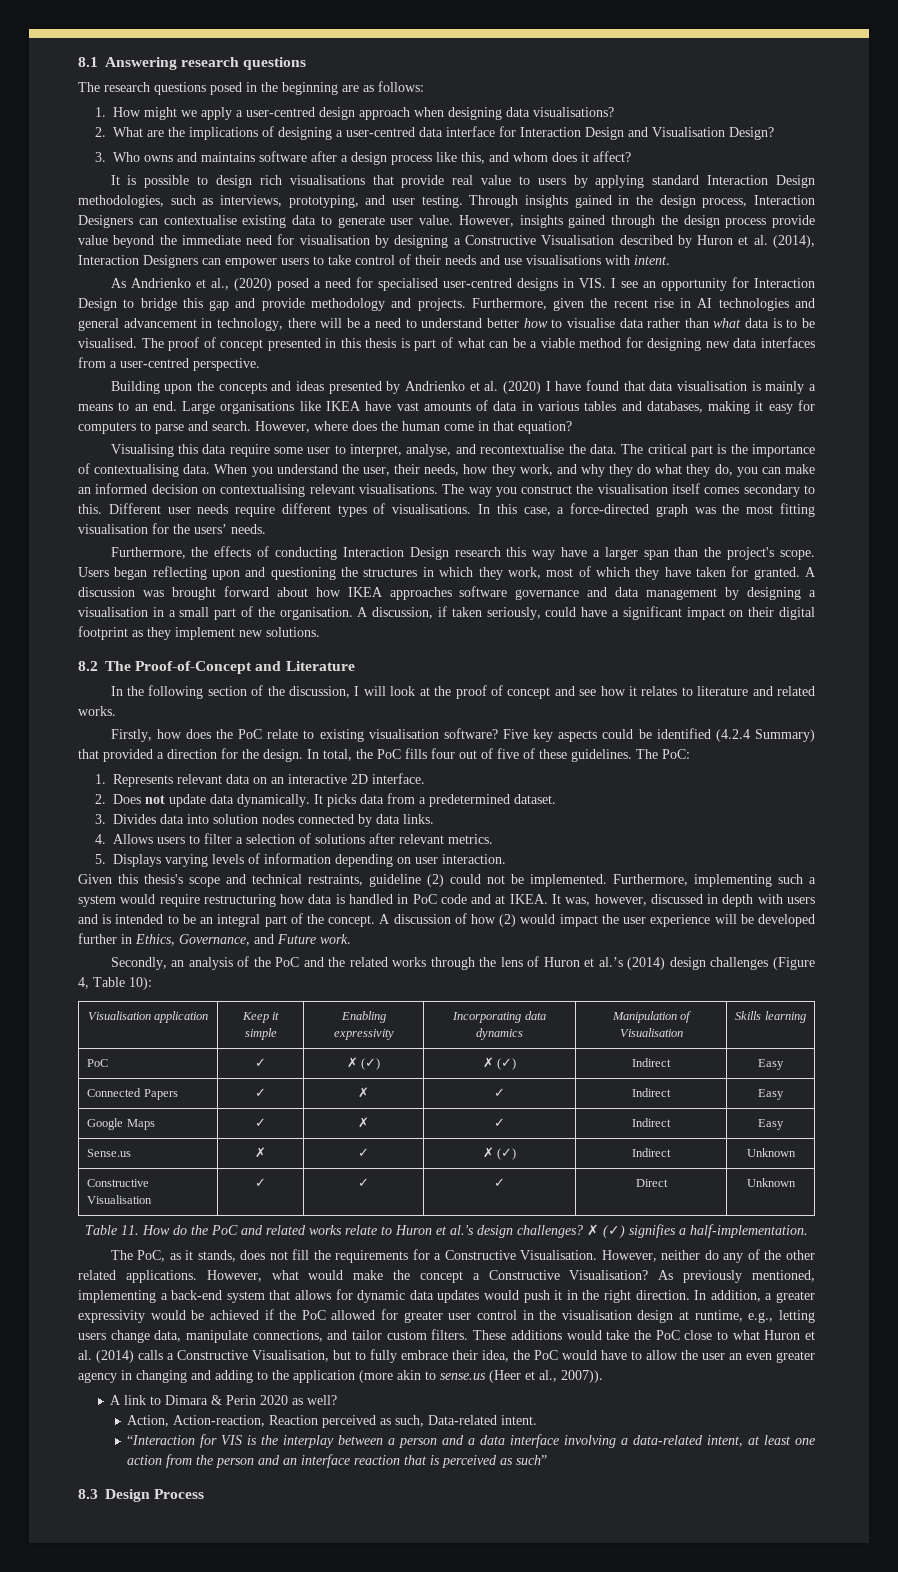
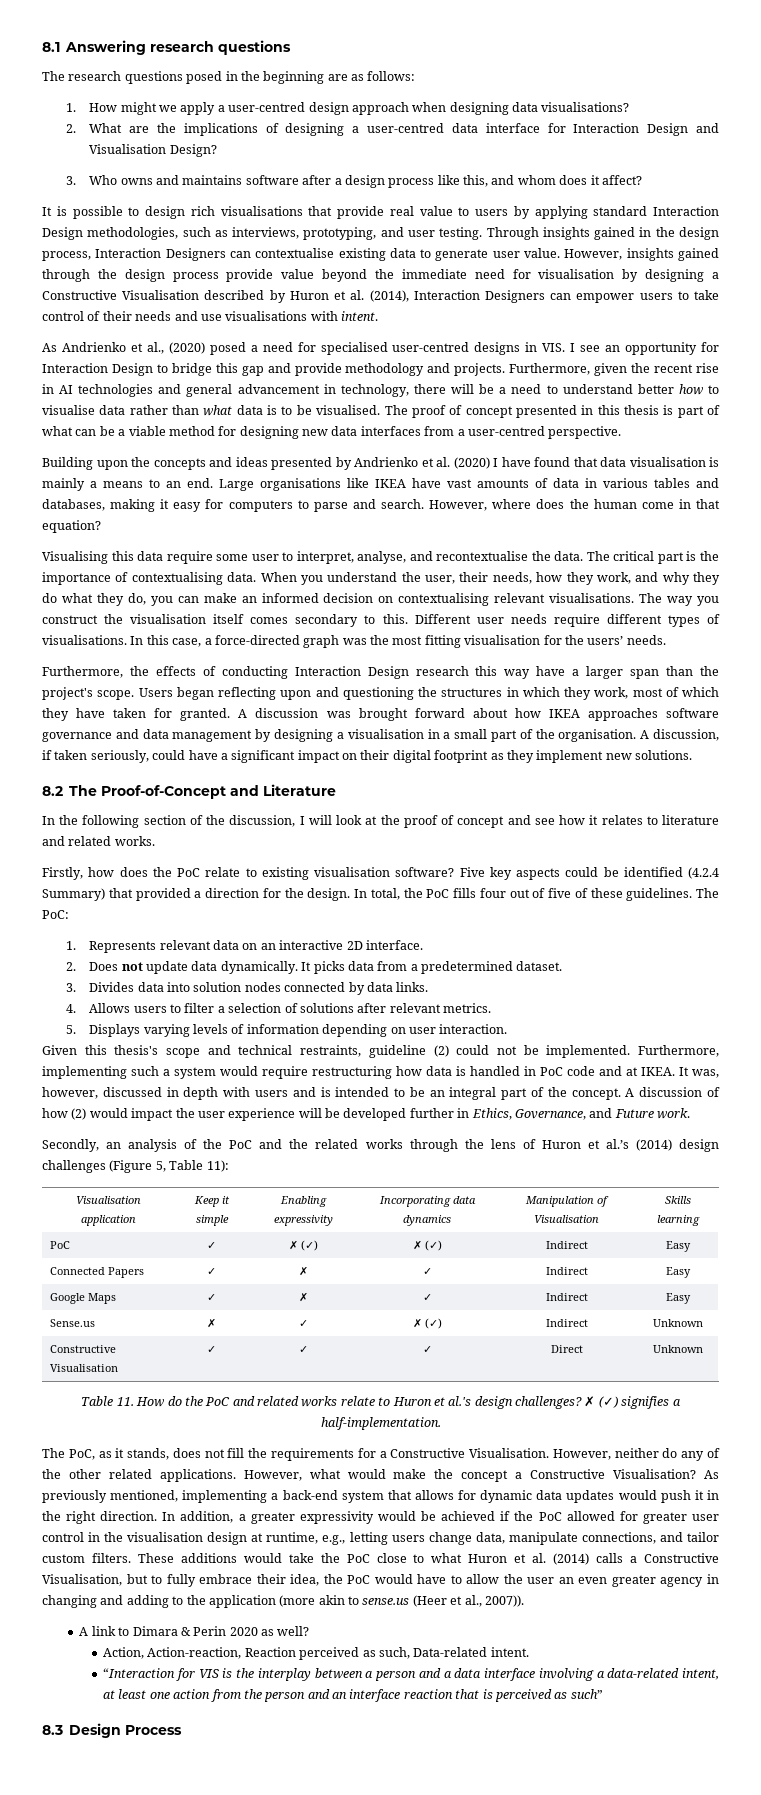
[78,977,152,990] 4, Table 10): -> [155,1160,229,1172] 5, Table 11):

